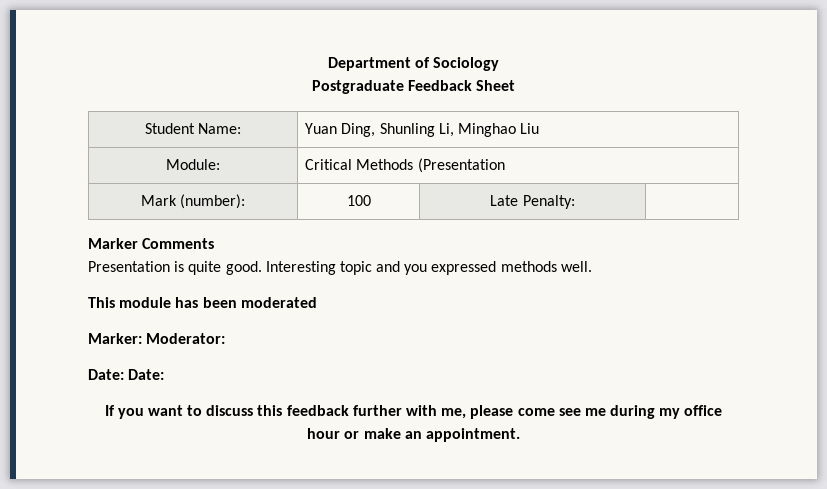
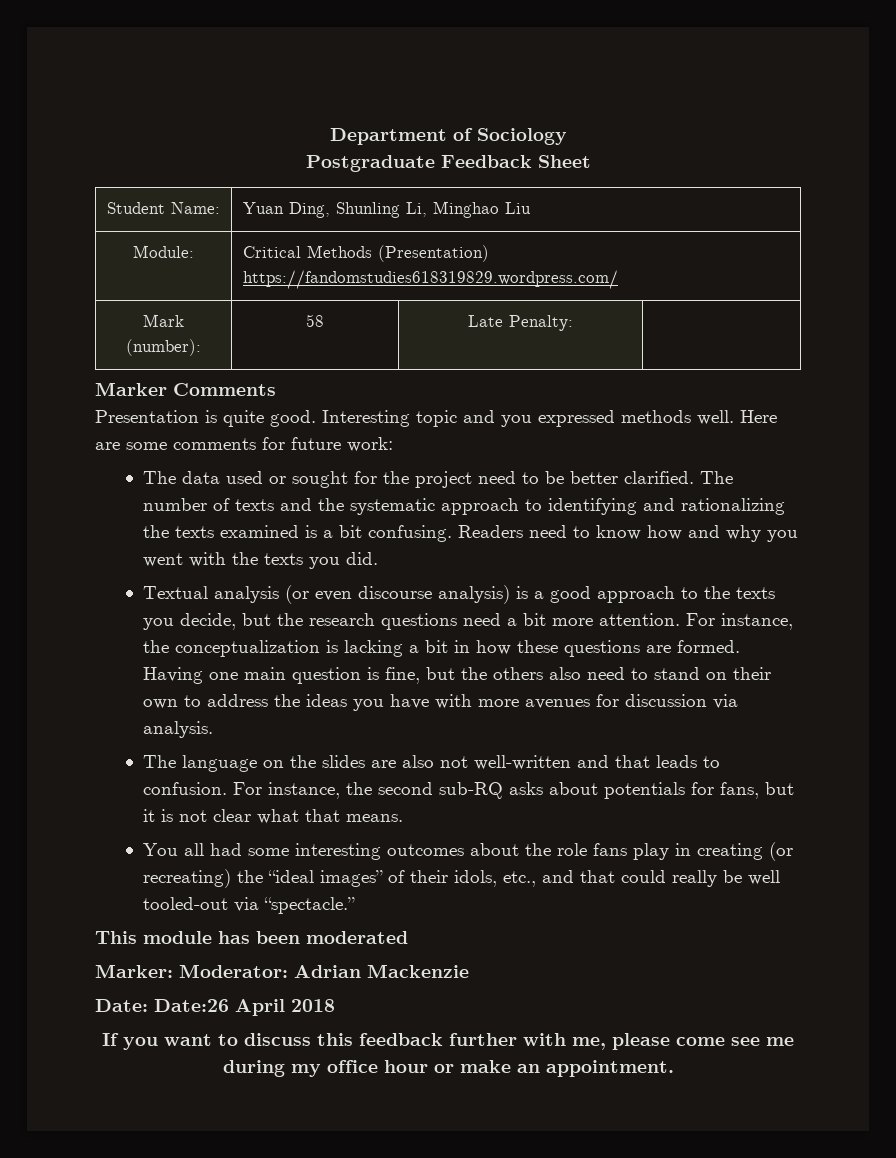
[417,158,505,173] (Presentation -> [377,245,489,262] [242,270,618,289] (Presentation) https://fandomstudies618319829.wordpress.com/
[346,195,371,206] 100 -> [306,314,324,327] 58
(592, 266) none -> [740,410,777,423] [95,437,393,452] [142,471,733,488] [142,498,785,515] [142,525,798,542] [142,552,378,569] [142,585,775,604] [142,613,793,630] [142,640,740,657] [142,667,771,684] [142,694,738,711] [142,721,213,738] [142,755,720,772] [142,782,794,799] [142,809,403,824] [142,842,793,861] [142,869,780,888] [142,897,355,914] Here are some comments for future work: // The data used or sought for the project need to be better clarified. The number of texts and the systematic approach to identifying and rationalizing the texts examined is a bit confusing. Readers need to know how and why you went with the texts you did. // Textual analysis (or even discourse analysis) is a good approach to the texts you decide, but the research questions need a bit more attention. For instance, the conceptualization is lacking a bit in how these questions are formed. Having one main question is fine, but the others also need to stand on their own to address the ideas you have with more avenues for discussion via analysis. // The language on the slides are also not well-written and that leads to confusion. For instance, the second sub-RQ asks about potentials for fans, but it is not clear what that means. // You all had some interesting outcomes about the role fans play in creating (or recreating) the “ideal images” of their idols, etc., and that could really be well tooled-out via “spectacle.”
[88,369,165,380] // Date: Date: -> [294,964,469,978] [95,999,335,1016] Adrian Mackenzie // Date: Date:26 April 2018

